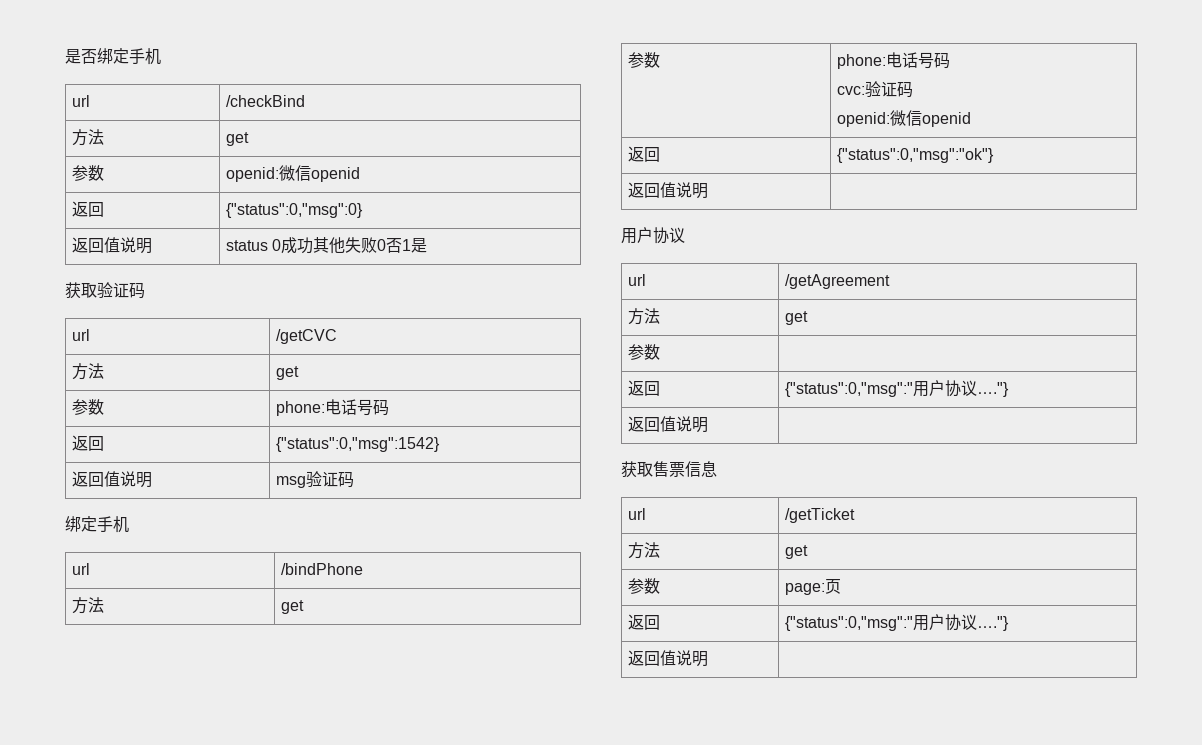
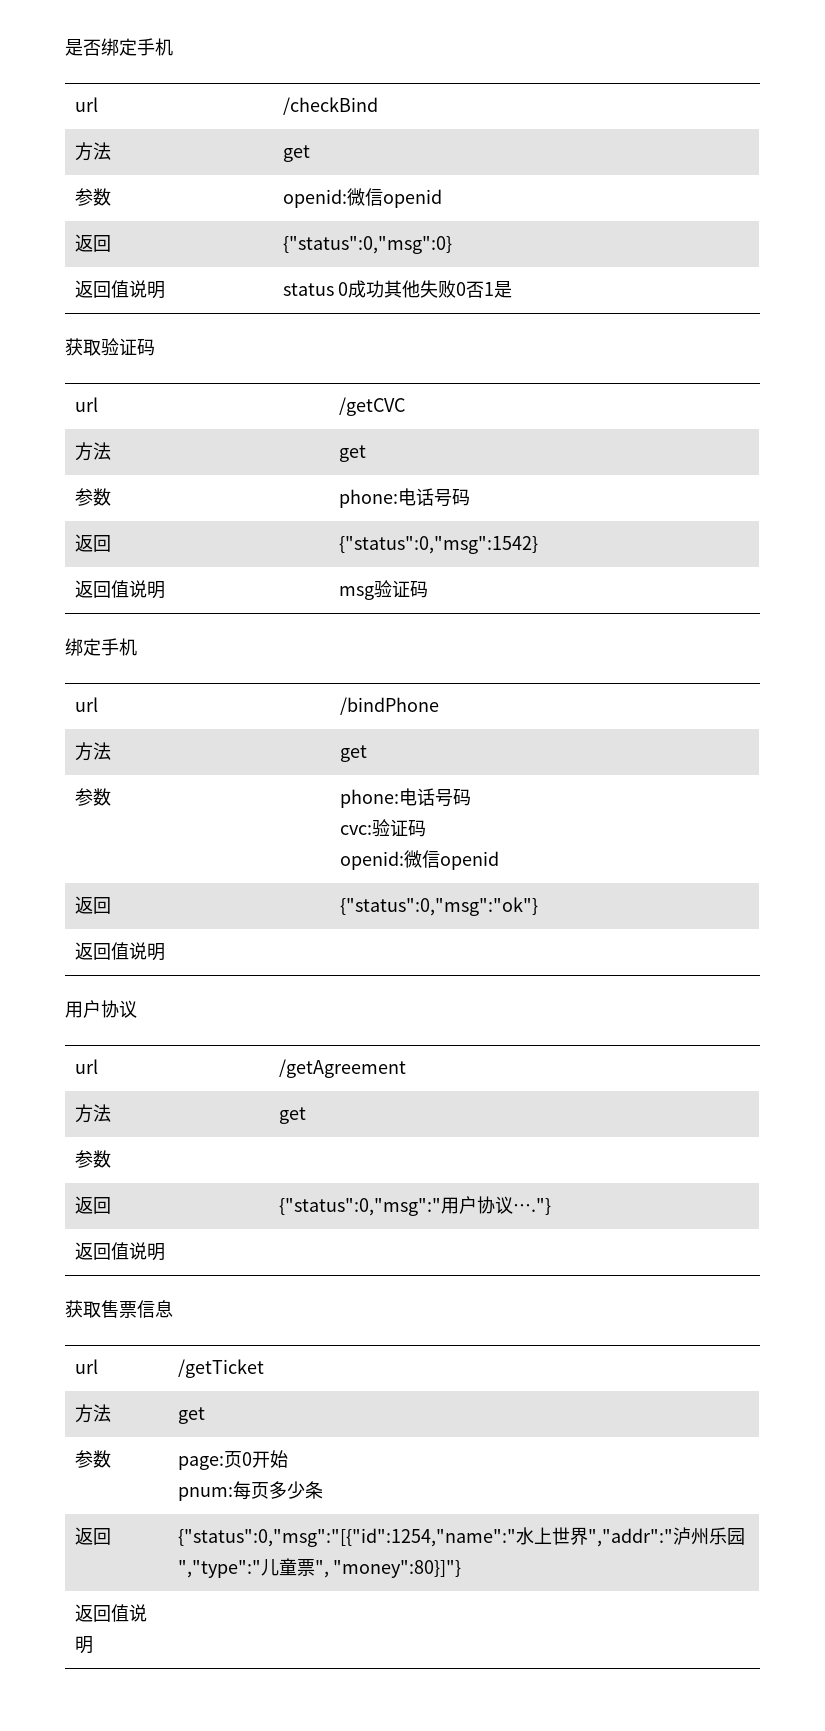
[627,614,660,630] [784,614,1009,631] // 返回 | {"status":0,"msg":"用户协议…."} -> [241,1450,288,1468] [177,1481,323,1501] [74,1527,111,1545] [177,1527,745,1547] [177,1558,462,1578] 0开始 // pnum:每页多少条 // 返回 | {"status":0,"msg":"[{"id":1254,"name":"水上世界","addr":"泸州乐园","type":"儿童票", "money":80}]"}

